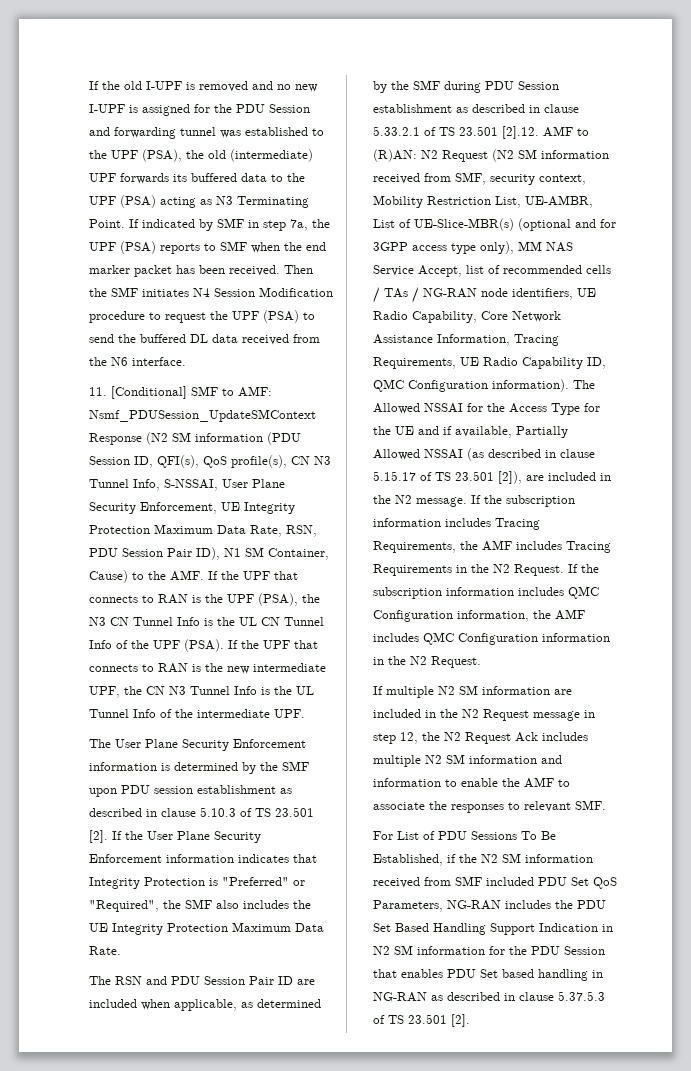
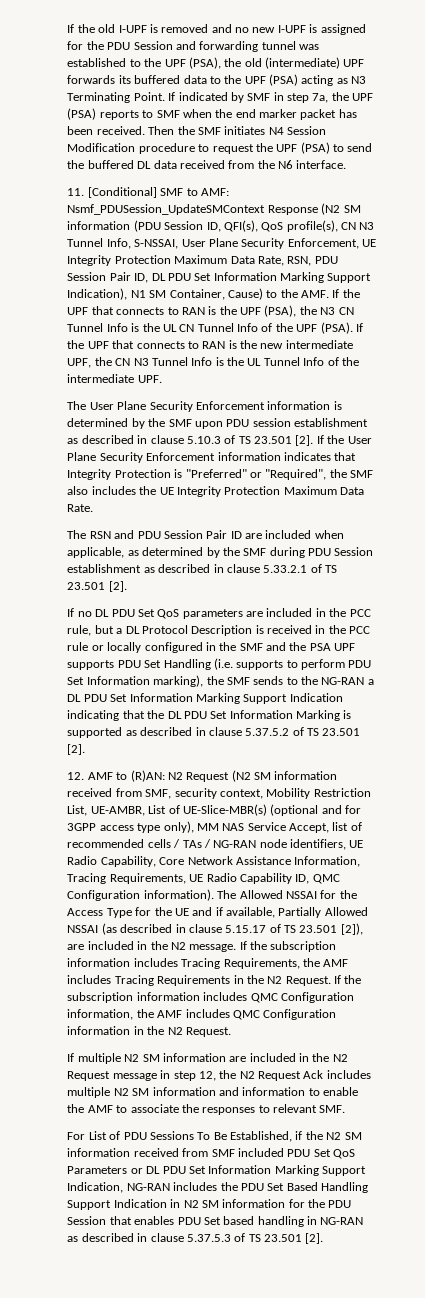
[195,547,220,560] ID), -> [134,272,372,283] [67,288,128,300] ID, DL PDU Set Information Marking Support Indication),
[501,126,539,139] [2].12. -> [108,581,127,592] [67,608,371,619] [67,625,371,636] [67,642,356,653] [67,658,372,670] [67,675,374,687] [67,693,343,704] [67,710,352,721] [67,727,361,738] [67,744,86,755] [67,772,85,780] [2]. // If no DL PDU Set QoS parameters are included in the PCC rule, but a DL Protocol Description is received in the PCC rule or locally configured in the SMF and the PSA UPF supports PDU Set Handling (i.e. supports to perform PDU Set Information marking), the SMF sends to the NG-RAN a DL PDU Set Information Marking Support Indication indicating that the DL PDU Set Information Marking is supported as described in clause 5.37.5.2 of TS 23.501 [2]. // 12.
[372,900,443,912] Parameters, -> [67,1165,367,1176] [67,1182,124,1193] Parameters or DL PDU Set Information Marking Support Indication,

